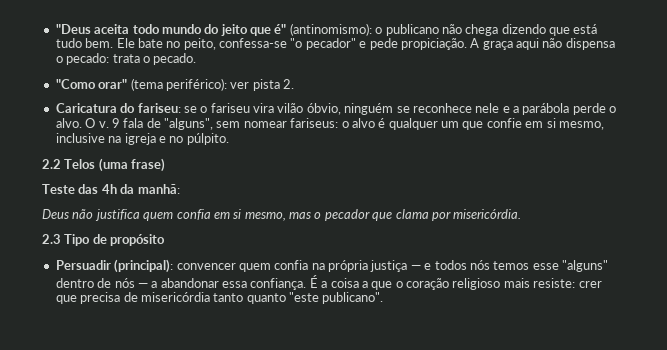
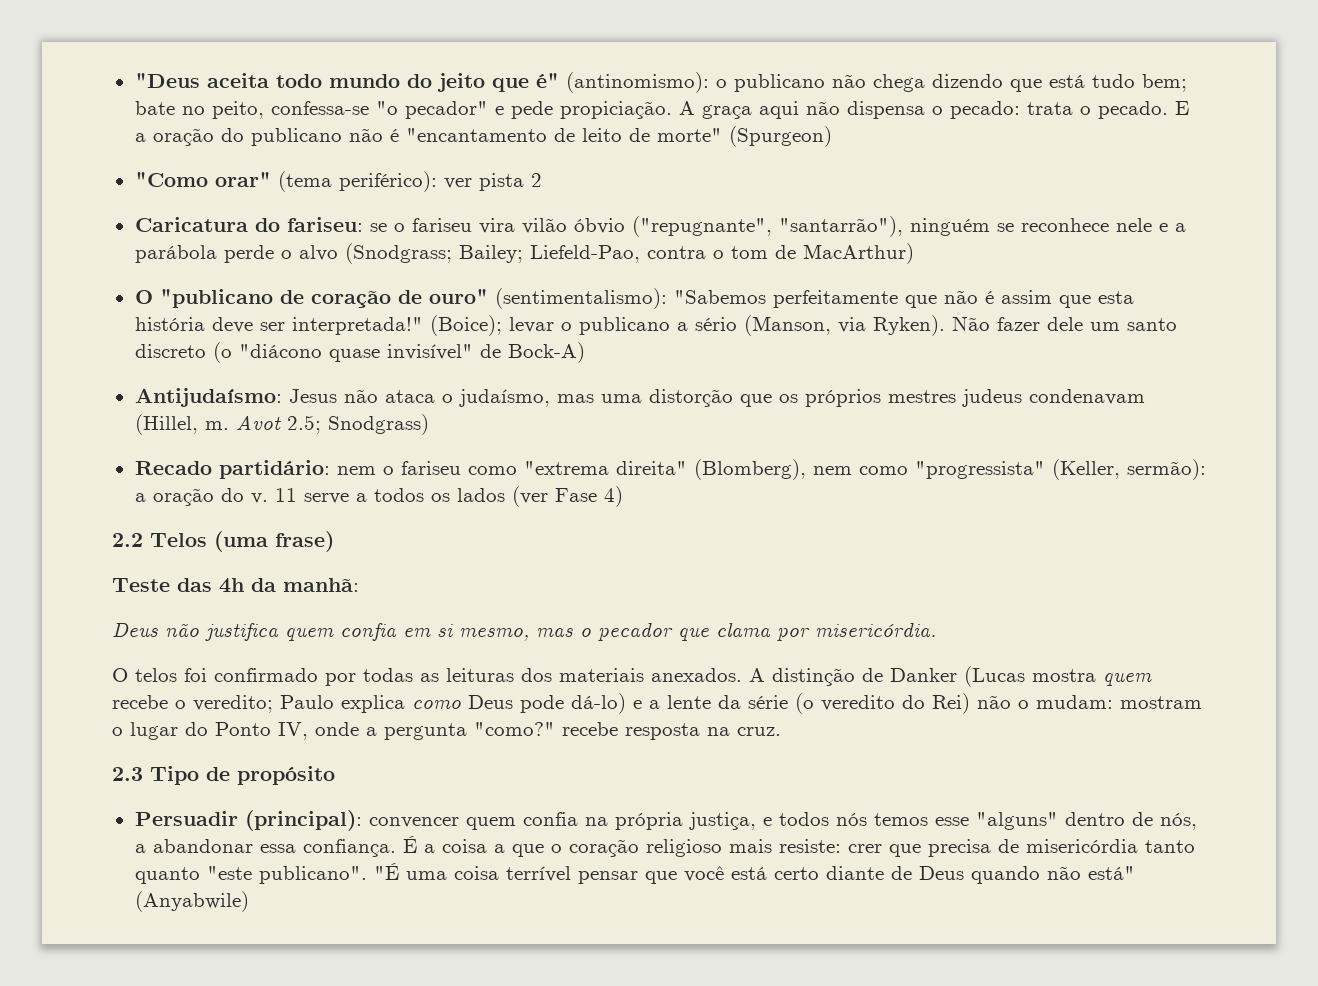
[85,38,135,48] bem. Ele -> [1141,74,1187,92] bem;
(197, 59) none -> [1174,101,1189,115] [134,126,832,147] E a oração do publicano não é "encantamento de leito de morte" (Spurgeon)
[283,79,294,89] 2. -> [530,173,542,187] 2
[306,103,341,115] óbvio, -> [573,216,903,237] óbvio ("repugnante", "santarrão"),
[55,118,604,130] [55,133,229,145] alvo. O v. 9 fala de "alguns", sem nomear fariseus: o alvo é qualquer um que confie em si mesmo, inclusive na igreja e no púlpito. -> [298,243,914,264] [134,288,1134,309] [134,315,1177,336] [134,342,585,363] [134,388,1145,407] [134,414,429,435] [134,459,1206,480] [134,486,623,507] alvo (Snodgrass; Bailey; Liefeld-Pao, contra o tom de MacArthur) // O "publicano de coração de ouro" (sentimentalismo): "Sabemos perfeitamente que não é assim que esta história deve ser interpretada!" (Boice); levar o publicano a sério (Manson, via Ryken). Não fazer dele um santo discreto (o "diácono quase invisível" de Bock-A) // Antijudaísmo: Jesus não ataca o judaísmo, mas uma distorção que os próprios mestres judeus condenavam (Hillel, m. Avot 2.5; Snodgrass) // Recado partidário: nem o fariseu como "extrema direita" (Blomberg), nem como "progressista" (Keller, sermão): a oração do v. 11 serve a todos os lados (ver Fase 4)
(522, 214) none -> [112,666,1152,687] [112,693,1202,714] [112,722,781,740] // O telos foi confirmado por todas as leituras dos materiais anexados. A distinção de Danker (Lucas mostra quem recebe o veredito; Paulo explica como Deus pode dá-lo) e a lente da série (o veredito do Rei) não o mudam: mostram o lugar do Ponto IV, onde a pergunta "como?" recebe resposta na cruz.
[370,260,421,272] justiça — -> [688,812,756,830] justiça,
[114,278,148,288] nós — -> [1159,813,1197,830] nós,
(384, 298) none -> [373,863,1135,884] [134,891,249,912] "É uma coisa terrível pensar que você está certo diante de Deus quando não está" (Anyabwile)

